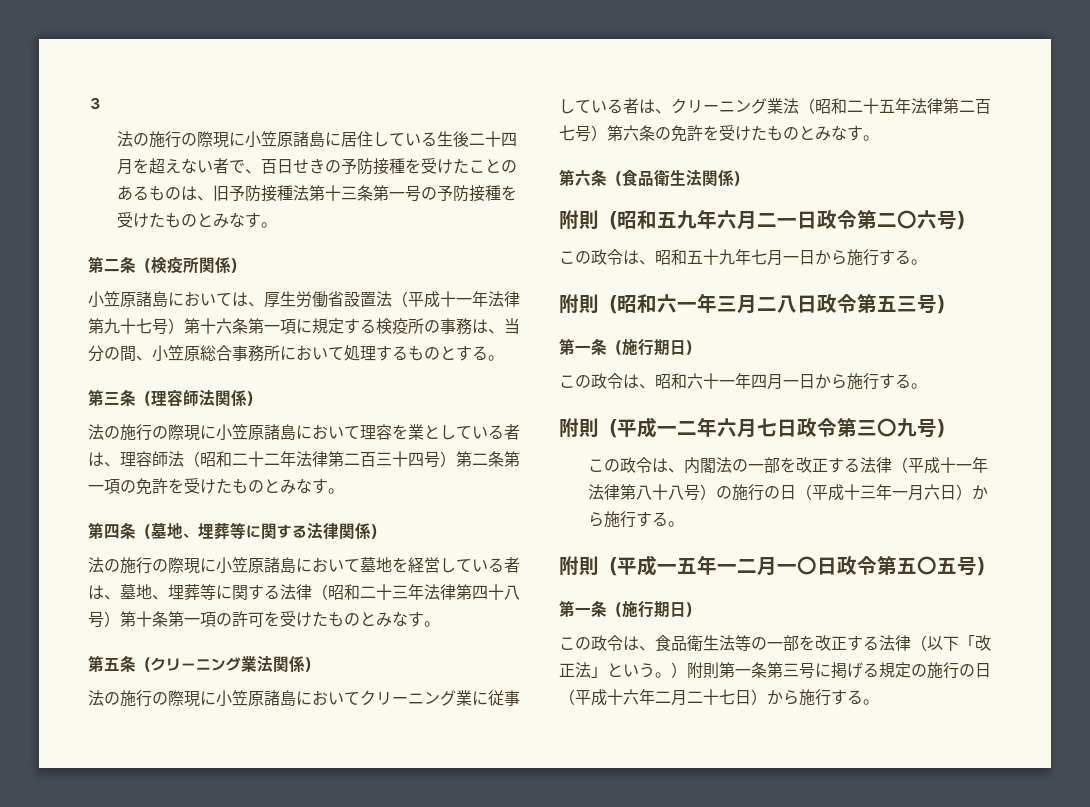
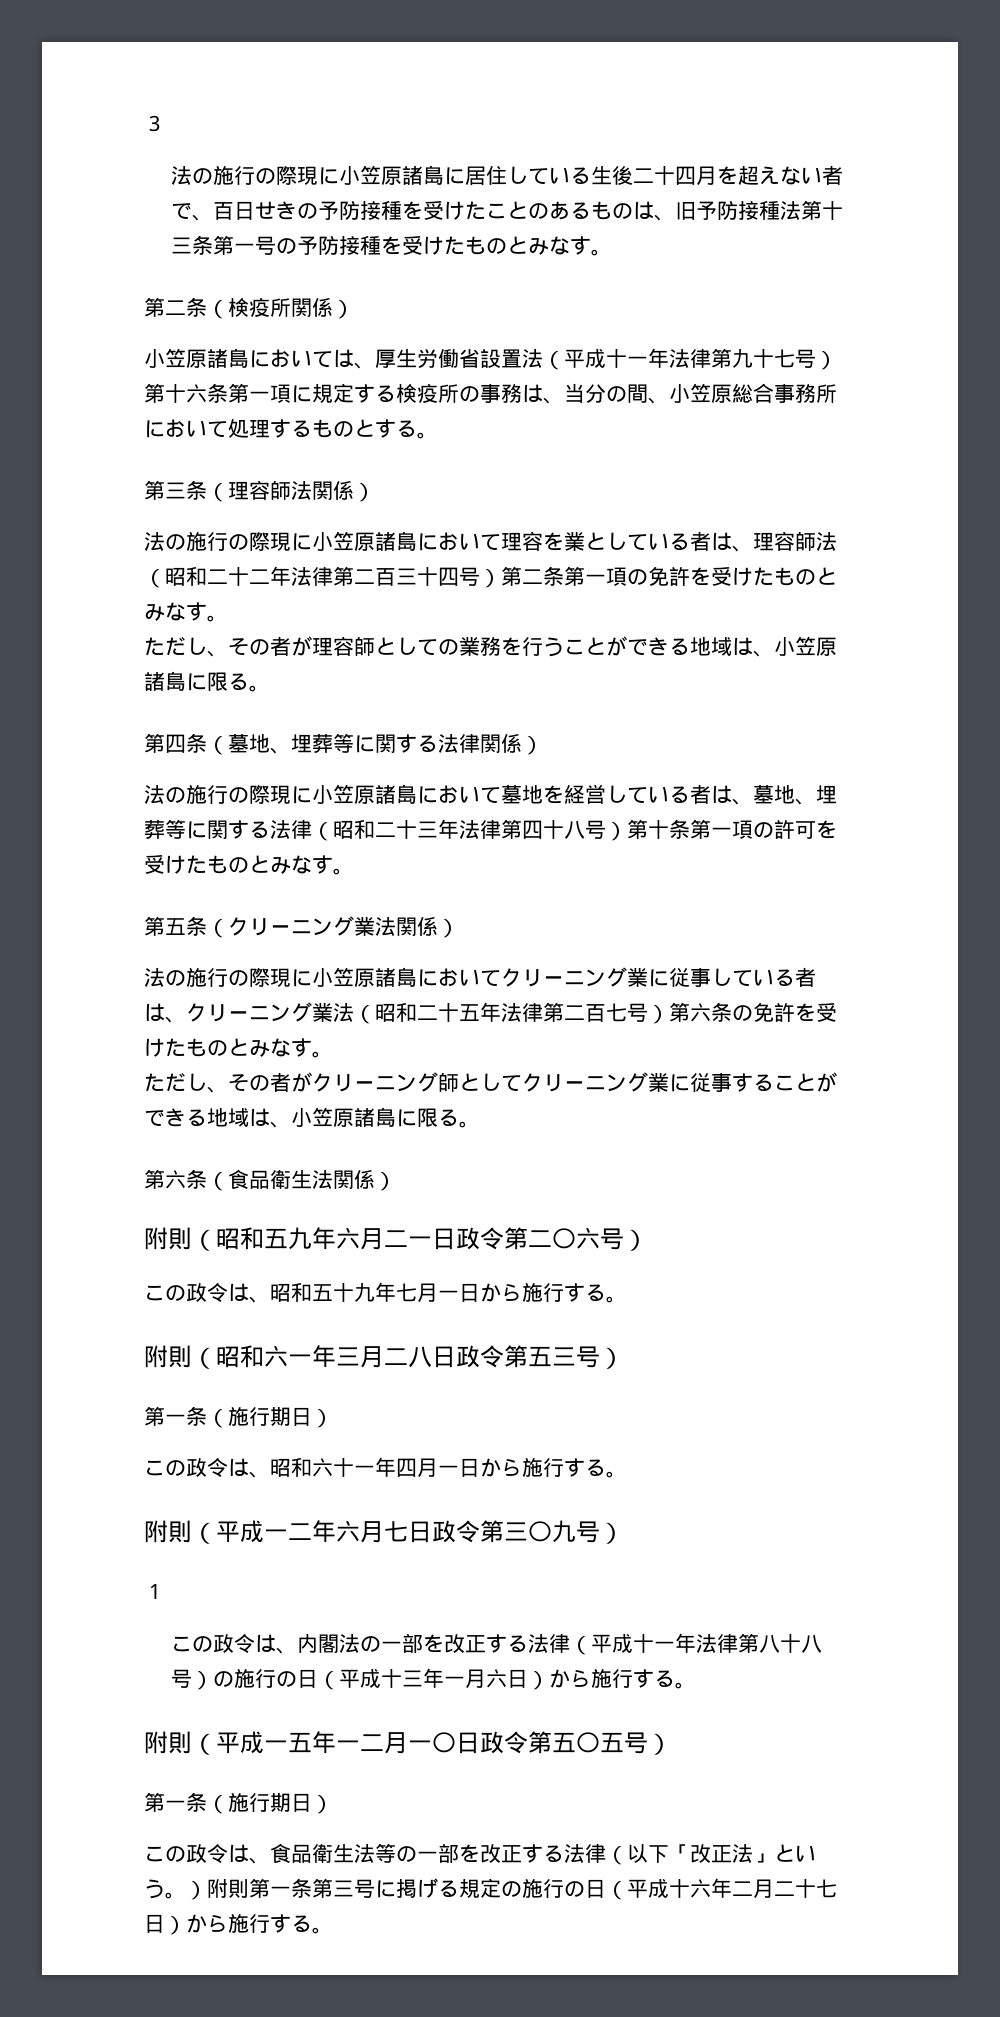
(344, 491) none -> [144,636,837,657] [144,671,270,692] // ただし、その者が理容師としての業務を行うことができる地域は、小笠原諸島に限る。
(879, 138) none -> [144,1072,837,1093] [144,1107,480,1128] // ただし、その者がクリーニング師としてクリーニング業に従事することができる地域は、小笠原諸島に限る。
(955, 428) none -> [144,1583,165,1599] // １

